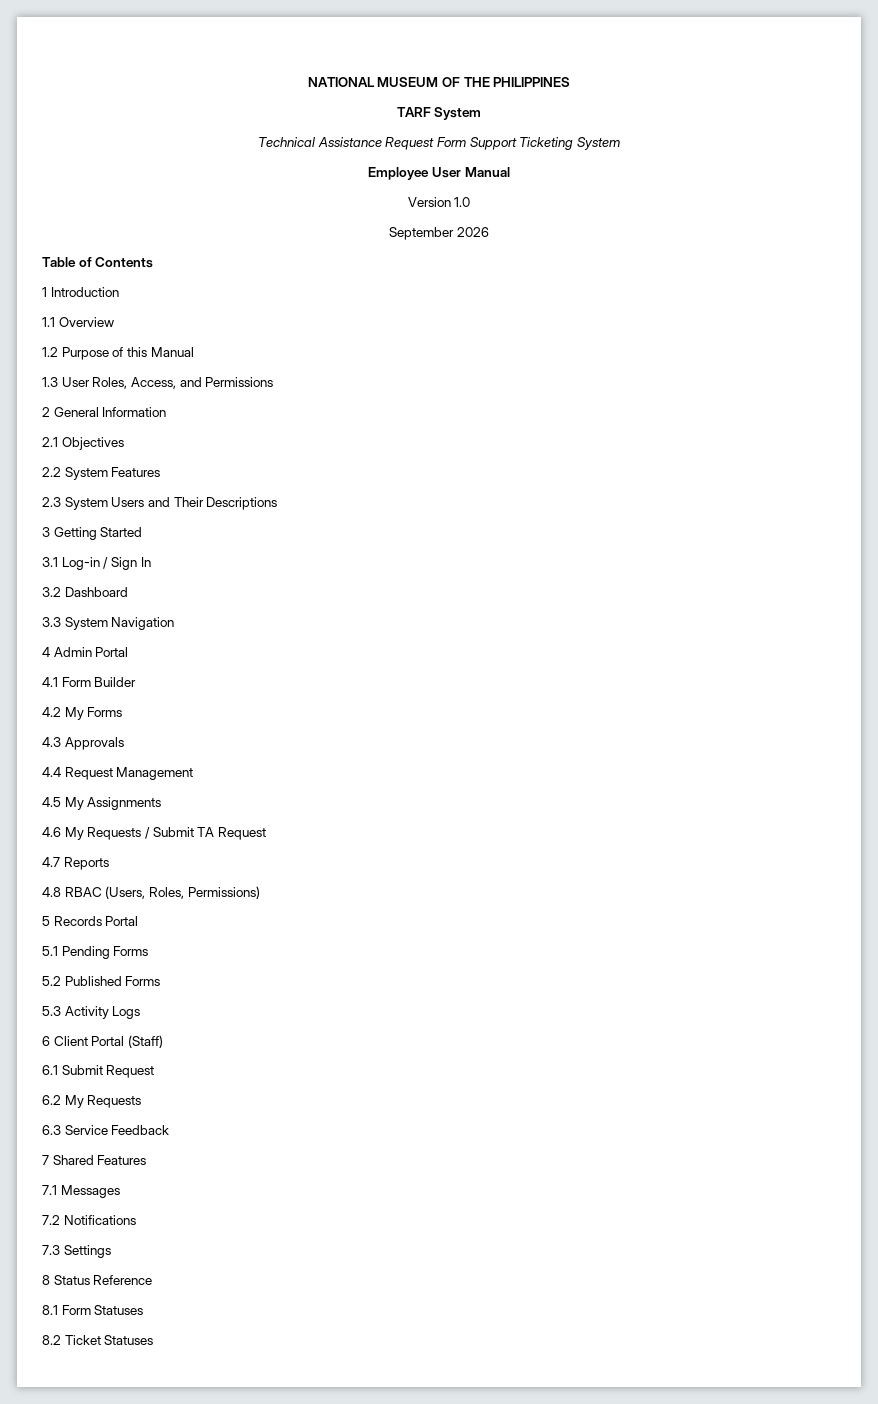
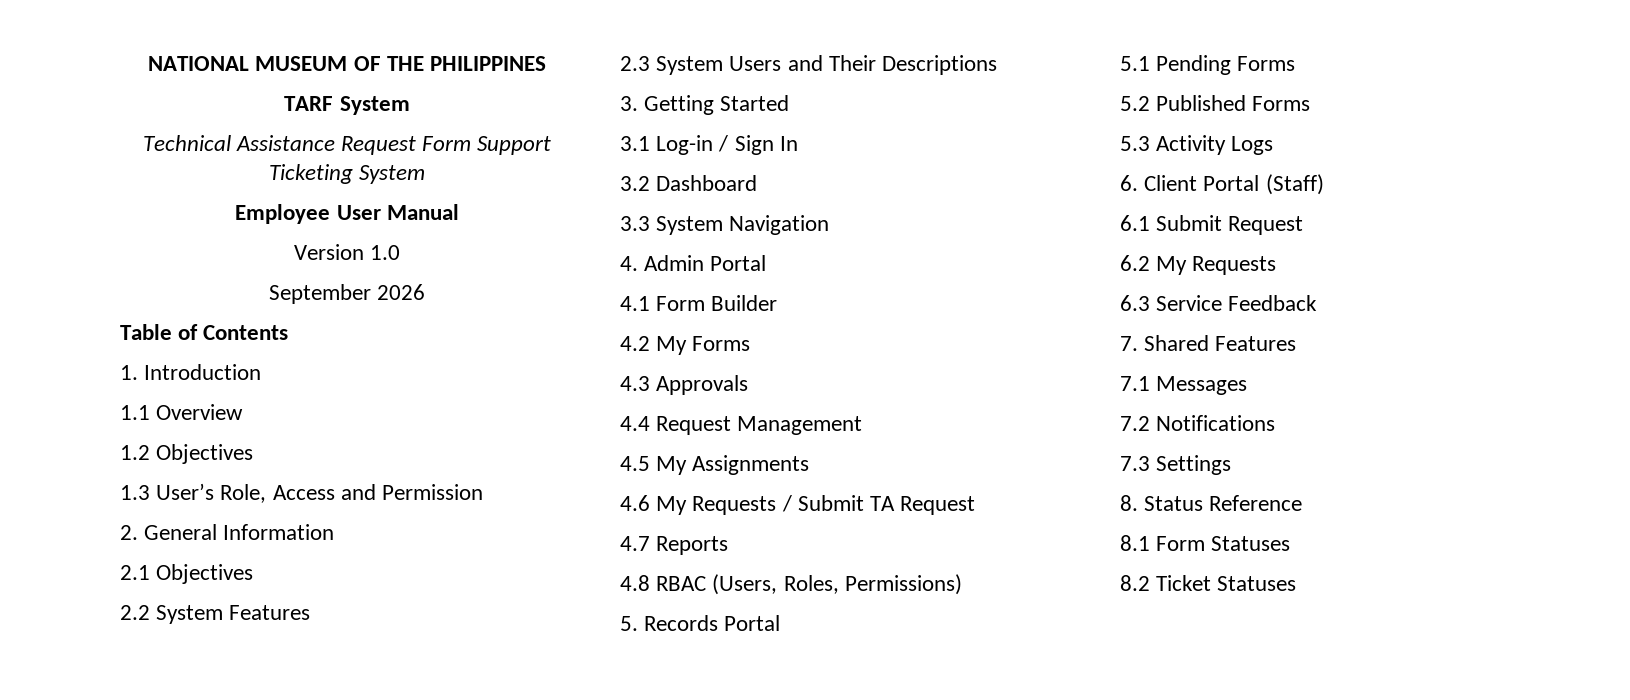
[42,287,47,297] 1 -> [120,365,138,380] 1.
[61,347,194,360] [42,377,274,389] [42,407,50,417] Purpose of this Manual // 1.3 User Roles, Access, and Permissions // 2 -> [156,444,254,464] [120,483,484,503] [120,525,138,540] Objectives // 1.3 User’s Role, Access and Permission // 2.
[42,527,50,537] 3 -> [620,96,638,111] 3.
[42,647,50,657] 4 -> [620,256,638,271] 4.
[42,916,50,926] 5 -> [620,616,638,631] 5.
[42,1036,50,1046] 6 -> [1120,175,1138,191] 6.
[42,1155,49,1165] 7 -> [1120,336,1138,351] 7.
[42,1275,50,1285] 8 -> [1120,495,1138,511] 8.

